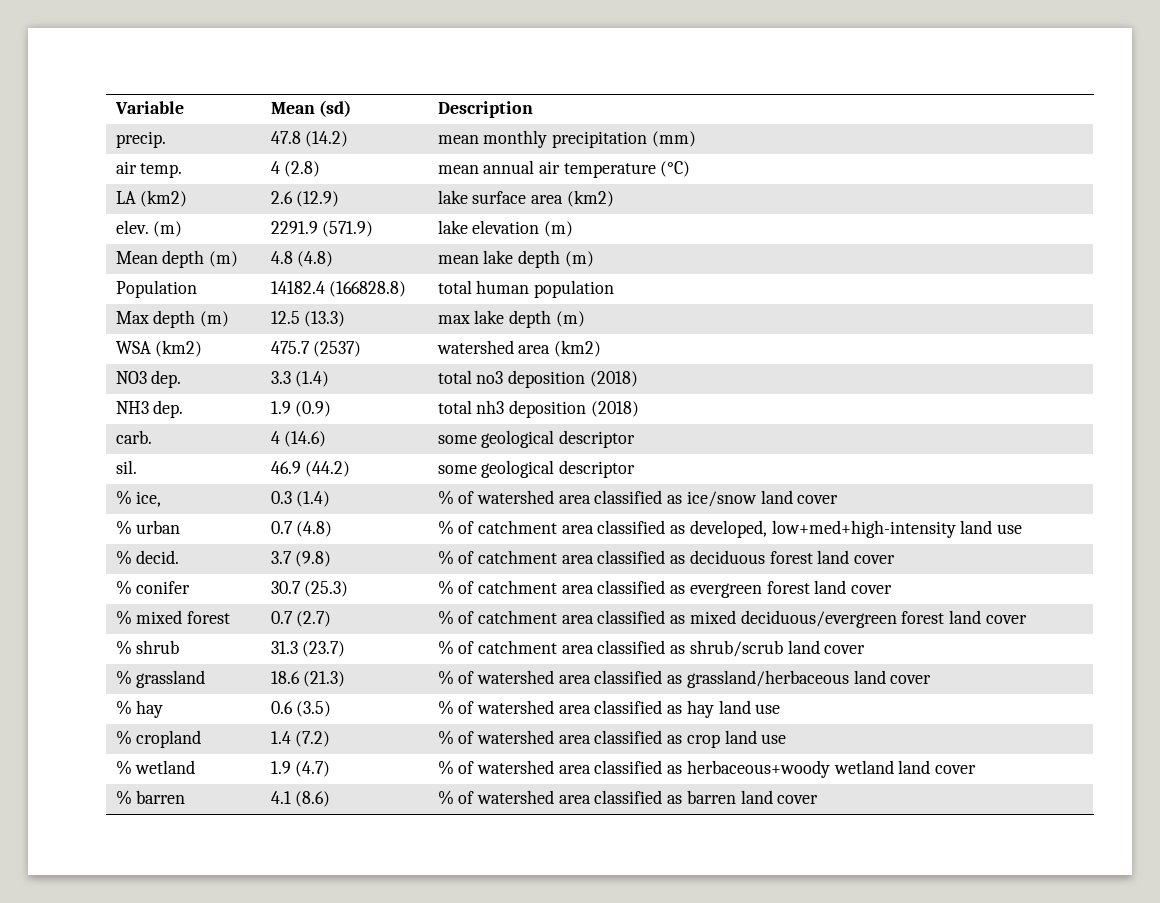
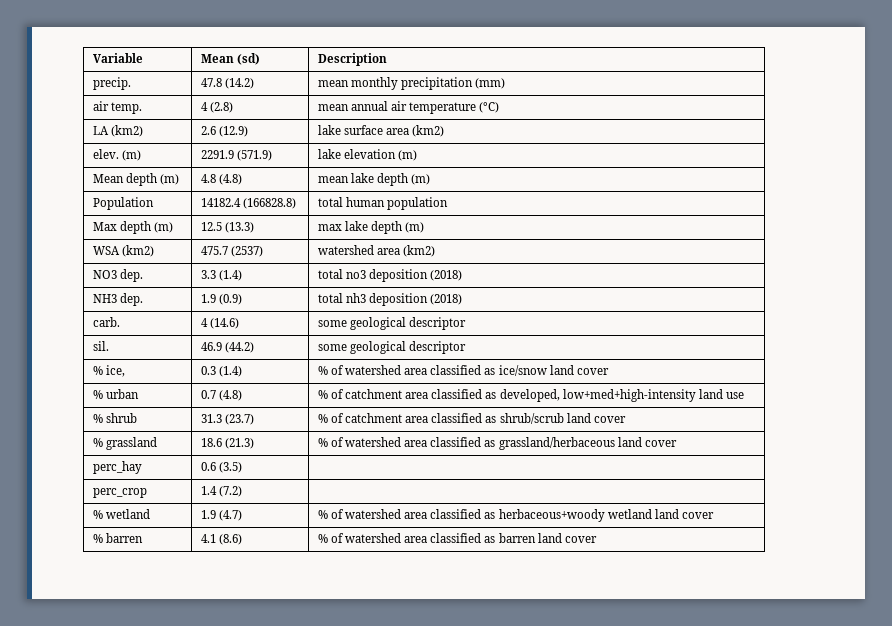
[115,550,180,565] [270,551,332,567] [437,550,896,565] [115,580,191,595] [270,581,349,597] [437,580,893,598] [115,610,231,625] [270,611,332,627] [437,610,1027,628] // % decid. | 3.7 (9.8) | % of catchment area classified as deciduous forest land cover // % conifer | 30.7 (25.3) | % of catchment area classified as evergreen forest land cover // % mixed forest | 0.7 (2.7) | % of catchment area classified as mixed deciduous/evergreen forest land cover -> (744, 395) none
[115,700,164,718] % hay -> [92,461,142,474] perc_hay
[437,700,781,718] [115,730,202,748] [270,731,331,747] [437,730,787,748] % of watershed area classified as hay land use // % cropland | 1.4 (7.2) | % of watershed area classified as crop land use -> [92,488,147,498] [200,486,243,497] // perc_crop | 1.4 (7.2) |

